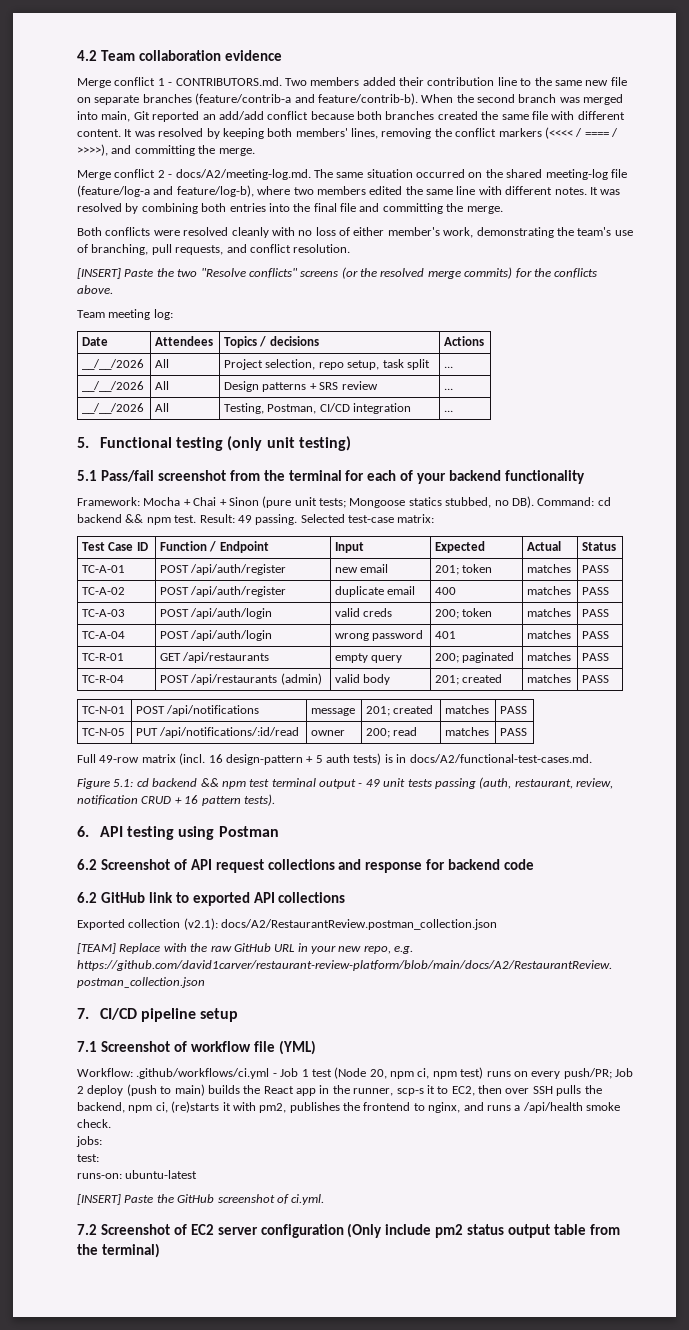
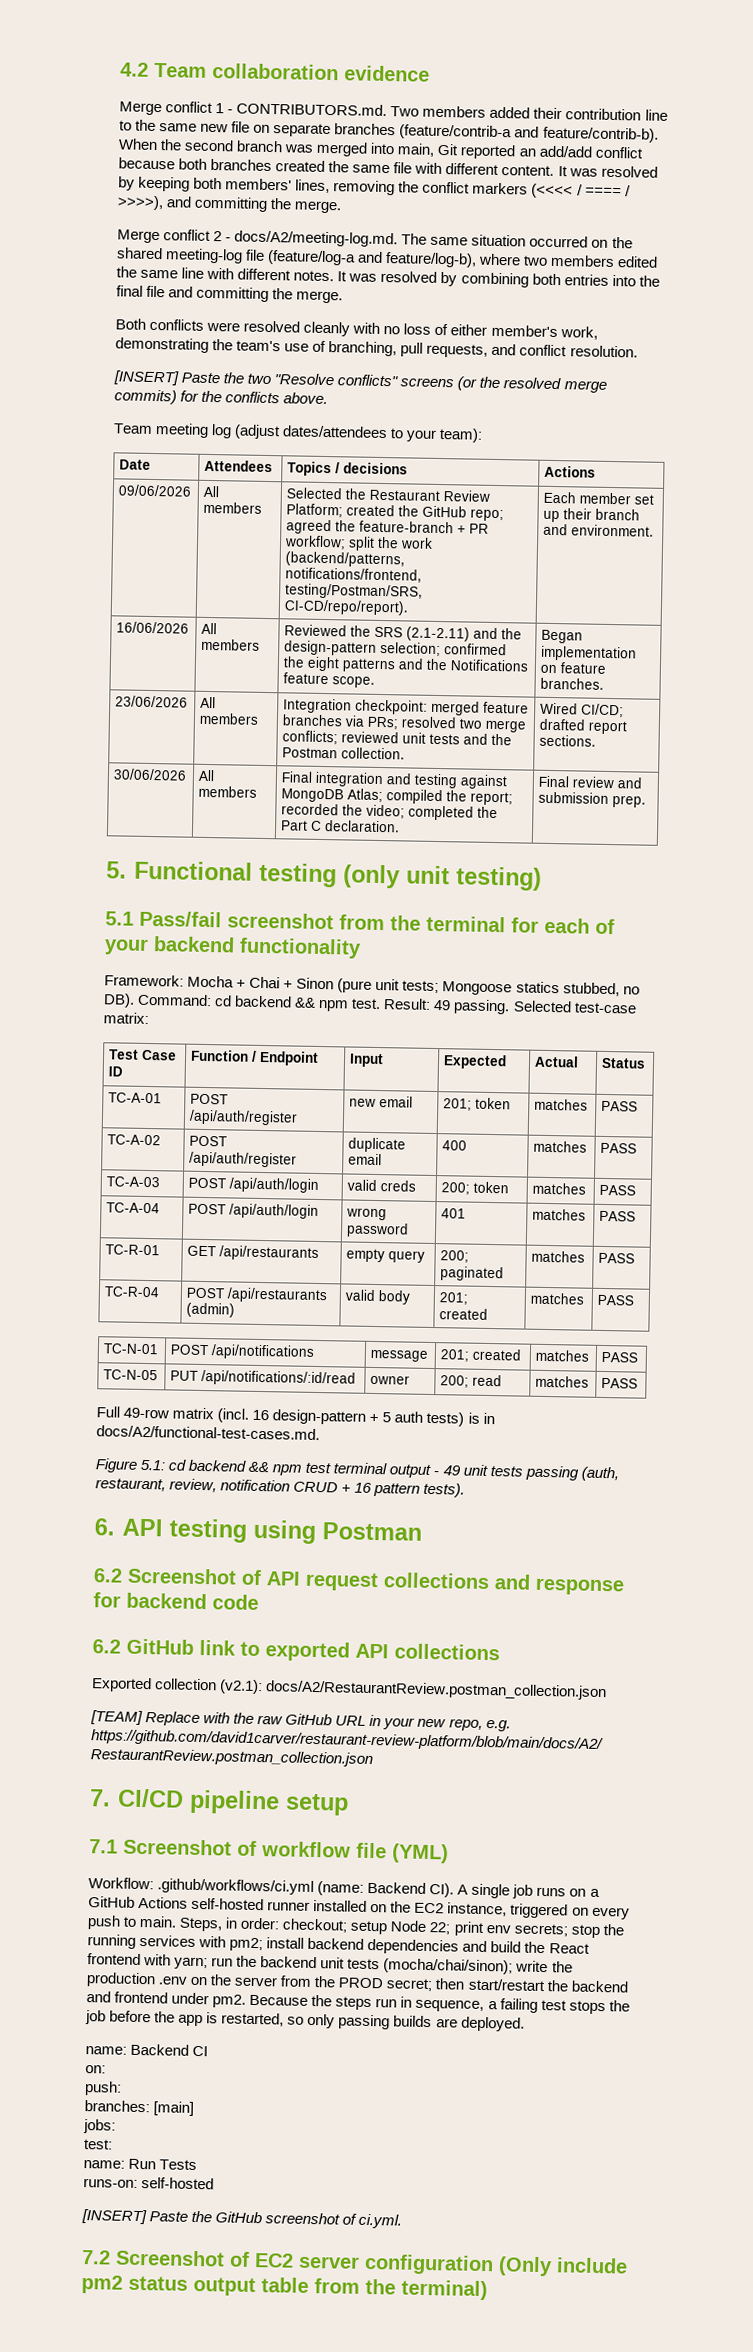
[153,309,173,320] log: -> [211,424,484,443] log (adjust dates/attendees to your team):
[82,359,145,370] [155,359,170,368] [224,359,430,370] [444,366,454,368] [82,381,145,392] [155,381,170,390] [224,381,378,392] [444,388,454,390] [82,403,145,414] [155,403,170,412] [224,403,412,414] [444,410,454,412] __/__/2026 | All | Project selection, repo setup, task split | ... // __/__/2026 | All | Design patterns + SRS review | ... // __/__/2026 | All | Testing, Postman, CI/CD integration | ... -> [118,484,193,497] [203,485,221,498] [203,501,263,514] [286,487,491,502] [286,503,505,522] [286,519,490,535] [284,535,434,551] [285,551,406,568] [285,567,423,583] [285,583,424,600] [284,599,410,616] [543,491,655,505] [543,508,641,523] [543,523,655,537] [116,621,190,634] [201,622,218,635] [201,638,261,651] [284,624,523,642] [284,640,508,657] [283,656,530,673] [283,672,376,688] [541,629,584,644] [541,645,638,662] [540,662,607,674] [540,677,605,690] [115,695,189,708] [200,696,217,709] [199,712,260,725] [283,698,530,716] [282,714,527,733] [282,730,513,746] [282,747,406,760] [540,702,625,718] [539,718,628,735] [539,734,597,747] [113,768,188,781] [198,769,216,782] [198,785,258,798] [281,771,509,790] [281,788,514,806] [281,803,499,821] [281,820,401,833] [538,775,643,789] [538,791,647,808] 09/06/2026 | All members | Selected the Restaurant Review Platform; created the GitHub repo; agreed the feature-branch + PR workflow; split the work (backend/patterns, notifications/frontend, testing/Postman/SRS, CI-CD/repo/report). | Each member set up their branch and environment. // 16/06/2026 | All members | Reviewed the SRS (2.1-2.11) and the design-pattern selection; confirmed the eight patterns and the Notifications feature scope. | Began implementation on feature branches. // 23/06/2026 | All members | Integration checkpoint: merged feature branches via PRs; resolved two merge conflicts; reviewed unit tests and the Postman collection. | Wired CI/CD; drafted report sections. // 30/06/2026 | All members | Final integration and testing against MongoDB Atlas; compiled the report; recorded the video; completed the Part C declaration. | Final review and submission prep.
[272,1067,633,1079] [77,1084,602,1096] [77,1101,620,1113] [77,1119,111,1128] - Job 1 test (Node 20, npm ci, npm test) runs on every push/PR; Job 2 deploy (push to main) builds the React app in the runner, scp-s it to EC2, then over SSH pulls the backend, npm ci, (re)starts it with pm2, publishes the frontend to nginx, and runs a /api/health smoke check. -> [317,1881,600,1899] [88,1896,630,1920] [87,1915,624,1939] [87,1934,590,1955] [87,1953,573,1975] [86,1972,628,1993] [86,1991,630,2015] [85,2010,525,2032] [85,2043,209,2057] [85,2065,106,2074] [84,2081,122,2096] [84,2100,195,2116] (name: Backend CI). A single job runs on a GitHub Actions self-hosted runner installed on the EC2 instance, triggered on every push to main. Steps, in order: checkout; setup Node 22; print env secrets; stop the running services with pm2; install backend dependencies and build the React frontend with yarn; run the backend unit tests (mocha/chai/sinon); write the production .env on the server from the PROD secret; then start/restart the backend and frontend under pm2. Because the steps run in sequence, a failing test stops the job before the app is restarted, so only passing builds are deployed. // name: Backend CI // on: // push: // branches: [main]
(99, 1158) none -> [83,2158,198,2171] // name: Run Tests
[125,1170,198,1179] ubuntu-latest -> [141,2177,215,2190] self-hosted

